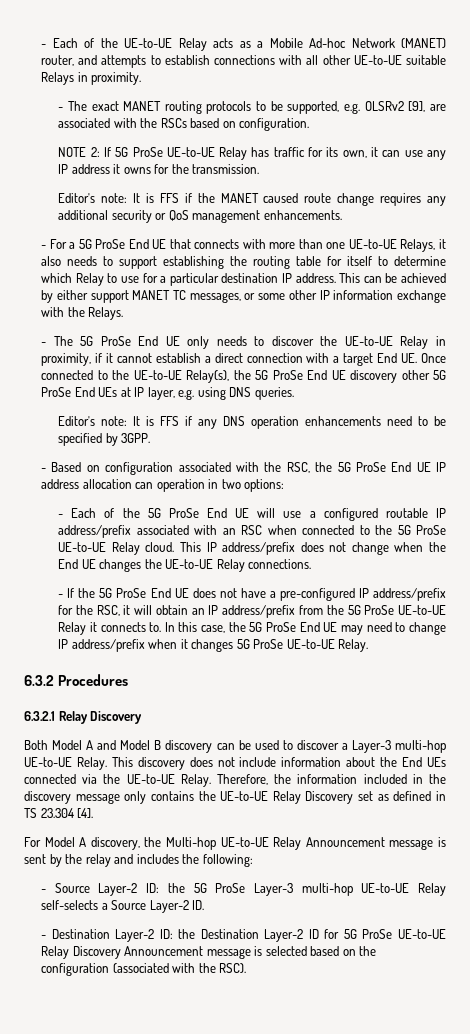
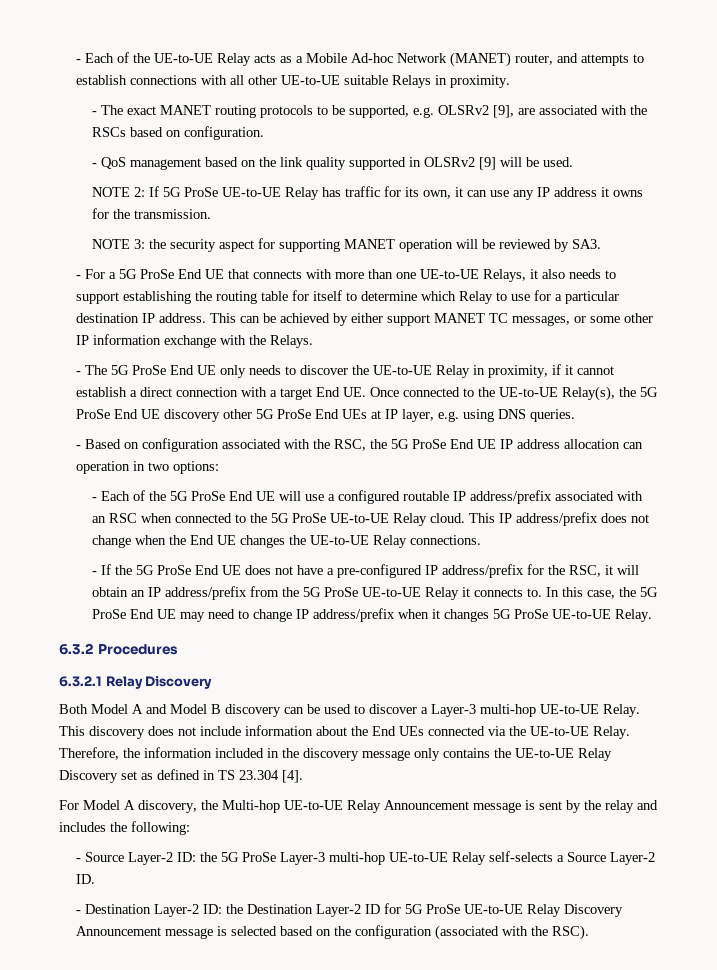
(310, 124) none -> [92,157,574,170] // - QoS management based on the link quality supported in OLSRv2 [9] will be used.
[58,193,446,206] [58,210,342,223] Editor's note: It is FFS if the MANET caused route change requires any additional security or QoS management enhancements. -> [92,238,602,252] NOTE 3: the security aspect for supporting MANET operation will be reviewed by SA3.
[58,416,446,429] [58,433,151,446] // Editor's note: It is FFS if any DNS operation enhancements need to be specified by 3GPP. -> (575, 415) none

